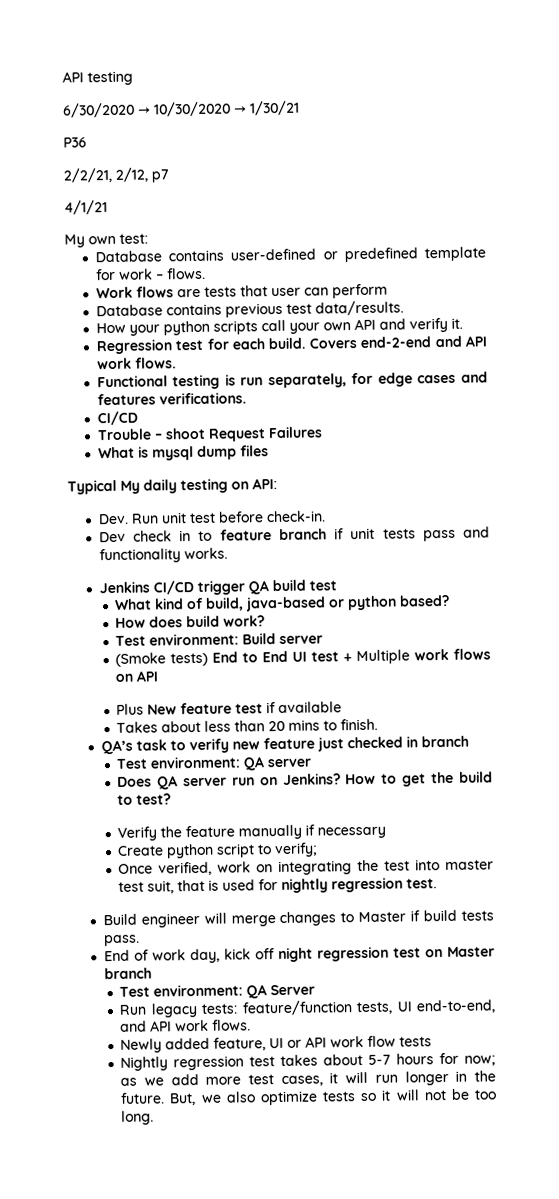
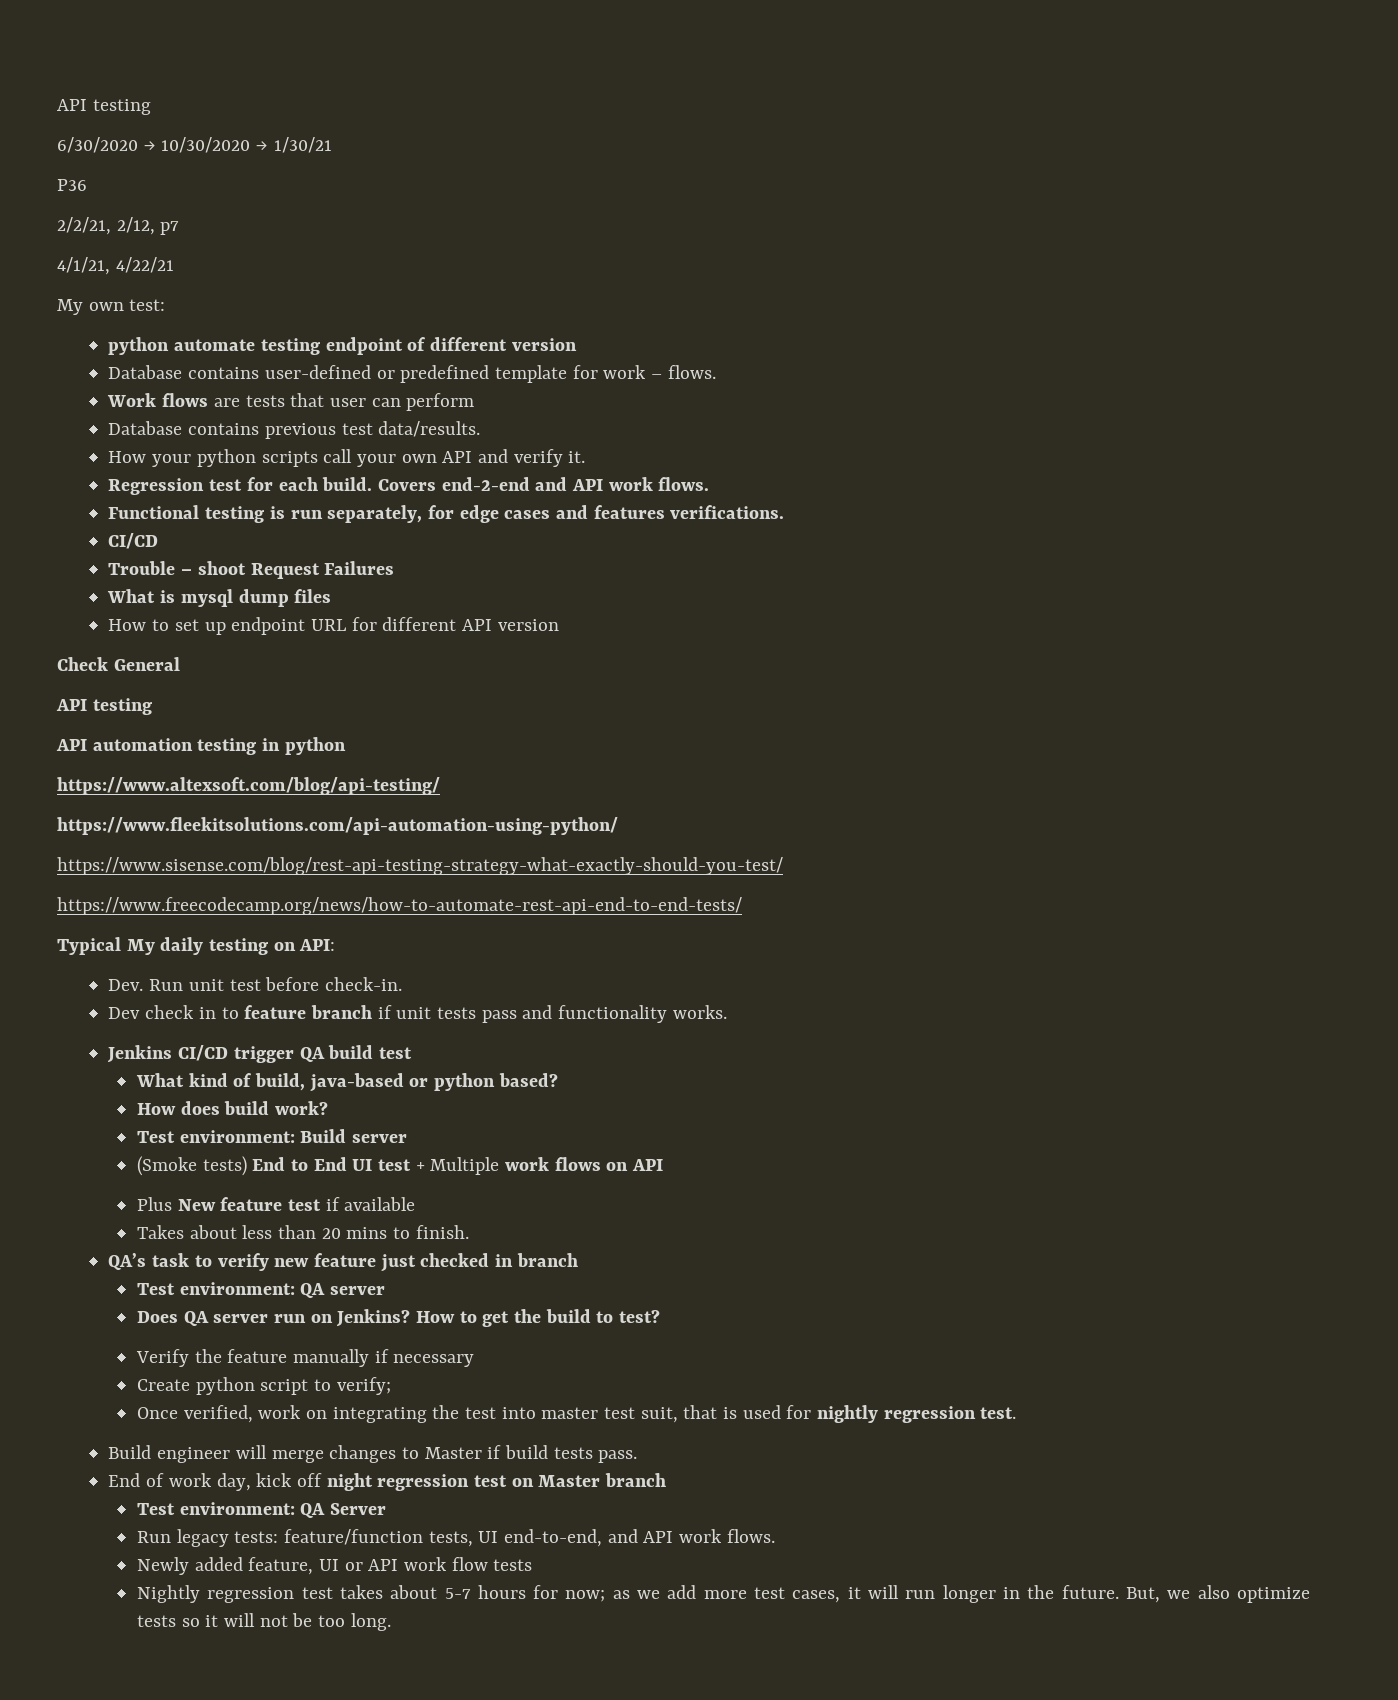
[64,200,108,215] 4/1/21 -> [57,257,174,275] 4/1/21, 4/22/21
(148, 238) none -> [108,337,577,355] // python automate testing endpoint of different version
(269, 451) none -> [108,617,559,635] [57,657,180,671] [56,698,152,715] [56,737,346,755] [57,777,440,795] [57,817,618,835] [57,857,783,875] [57,897,742,915] // How to set up endpoint URL for different API version // Check General // API testing // API automation testing in python // https://www.altexsoft.com/blog/api-testing/ // https://www.fleekitsolutions.com/api-automation-using-python/ // https://www.sisense.com/blog/rest-api-testing-strategy-what-exactly-should-you-test/ // https://www.freecodecamp.org/news/how-to-automate-rest-api-end-to-end-tests/

